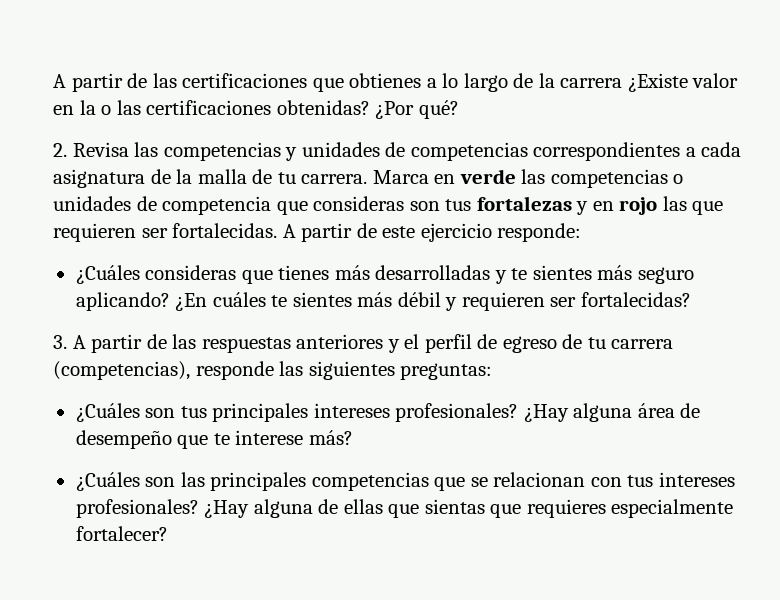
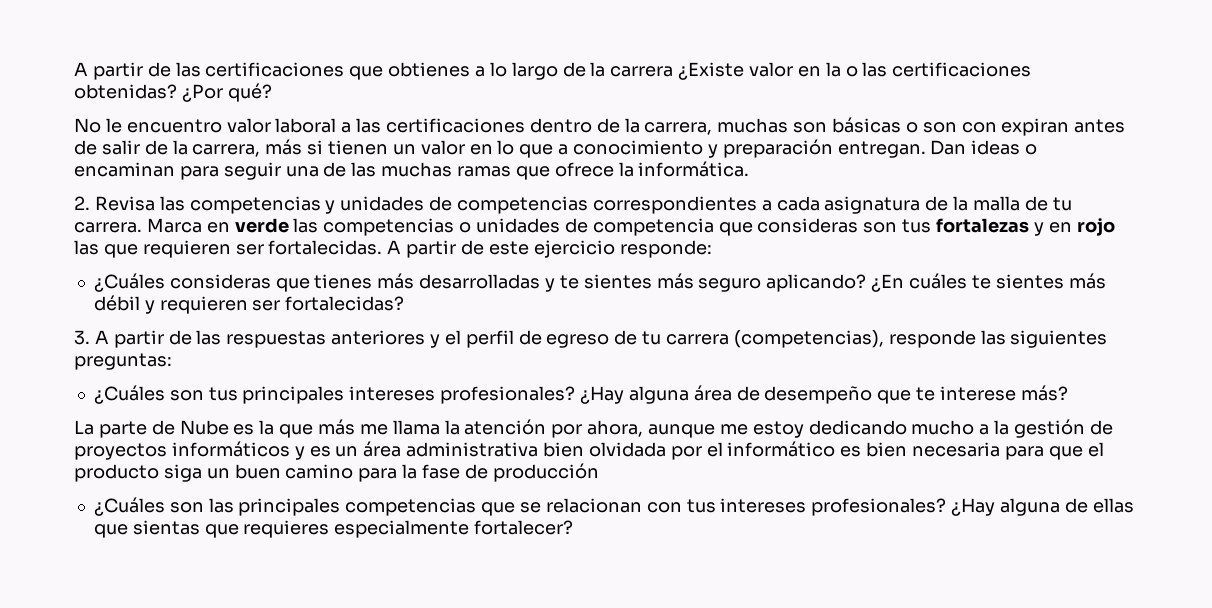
(459, 109) none -> [74,117,1126,136] [74,139,1038,158] [74,161,750,180] // No le encuentro valor laboral a las certificaciones dentro de la carrera, muchas son básicas o son con expiran antes de salir de la carrera, más si tienen un valor en lo que a conocimiento y preparación entregan. Dan ideas o encaminan para seguir una de las muchas ramas que ofrece la informática.
(353, 437) none -> [74,419,1113,438] [74,441,1104,460] [74,463,599,482] // La parte de Nube es la que más me llama la atención por ahora, aunque me estoy dedicando mucho a la gestión de proyectos informáticos y es un área administrativa bien olvidada por el informático es bien necesaria para que el producto siga un buen camino para la fase de producción

